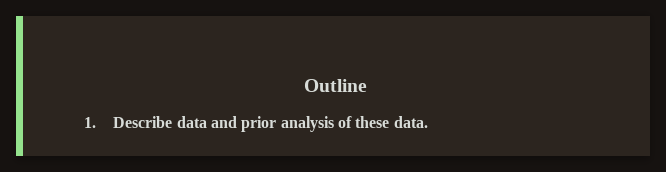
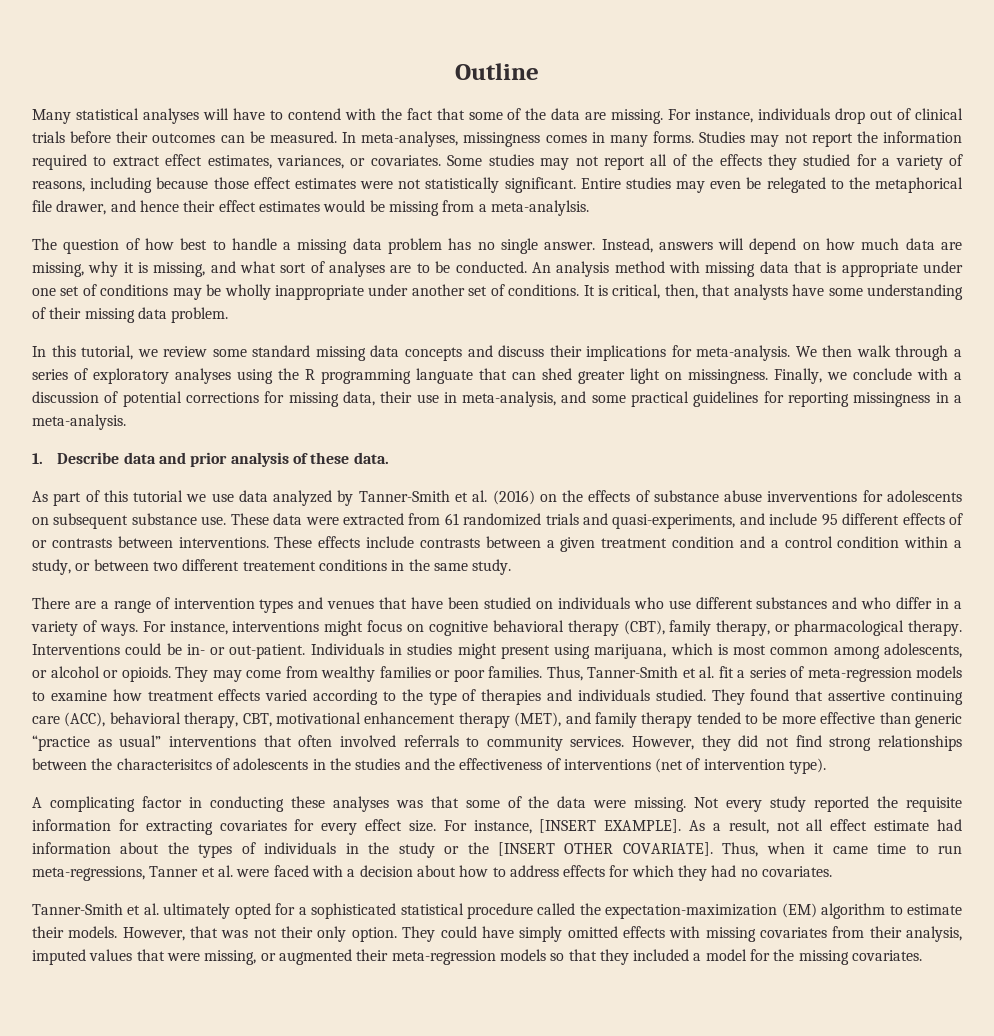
(367, 85) none -> [32,108,963,124] [32,131,962,147] [32,154,963,170] [32,177,963,193] [32,200,589,216] [32,238,963,254] [32,261,963,277] [32,284,964,300] [32,307,229,323] [32,345,962,361] [32,368,962,384] [32,391,962,407] [32,414,126,430] // Many statistical analyses will have to contend with the fact that some of the data are missing. For instance, individuals drop out of clinical trials before their outcomes can be measured. In meta-analyses, missingness comes in many forms. Studies may not report the information required to extract effect estimates, variances, or covariates. Some studies may not report all of the effects they studied for a variety of reasons, including because those effect estimates were not statistically significant. Entire studies may even be relegated to the metaphorical file drawer, and hence their effect estimates would be missing from a meta-analylsis. // The question of how best to handle a missing data problem has no single answer. Instead, answers will depend on how much data are missing, why it is missing, and what sort of analyses are to be conducted. An analysis method with missing data that is appropriate under one set of conditions may be wholly inappropriate under another set of conditions. It is critical, then, that analysts have some understanding of their missing data problem. // In this tutorial, we review some standard missing data concepts and discuss their implications for meta-analysis. We then walk through a series of exploratory analyses using the R programming languate that can shed greater light on missingness. Finally, we conclude with a discussion of potential corrections for missing data, their use in meta-analysis, and some practical guidelines for reporting missingness in a meta-analysis.
(428, 122) none -> [32,490,962,506] [32,513,964,529] [32,536,963,552] [32,559,512,575] [32,597,963,613] [31,620,962,636] [32,643,963,659] [32,666,962,682] [32,689,964,705] [32,712,963,728] [32,735,962,751] [32,758,827,774] [32,796,963,812] [32,819,963,835] [32,842,963,858] [32,865,833,881] [32,903,962,919] [32,926,963,942] [32,949,923,965] // As part of this tutorial we use data analyzed by Tanner-Smith et al. (2016) on the effects of substance abuse inverventions for adolescents on subsequent substance use. These data were extracted from 61 randomized trials and quasi-experiments, and include 95 different effects of or contrasts between interventions. These effects include contrasts between a given treatment condition and a control condition within a study, or between two different treatement conditions in the same study. // There are a range of intervention types and venues that have been studied on individuals who use different substances and who differ in a variety of ways. For instance, interventions might focus on cognitive behavioral therapy (CBT), family therapy, or pharmacological therapy. Interventions could be in- or out-patient. Individuals in studies might present using marijuana, which is most common among adolescents, or alcohol or opioids. They may come from wealthy families or poor families. Thus, Tanner-Smith et al. fit a series of meta-regression models to examine how treatment effects varied according to the type of therapies and individuals studied. They found that assertive continuing care (ACC), behavioral therapy, CBT, motivational enhancement therapy (MET), and family therapy tended to be more effective than generic “practice as usual” interventions that often involved referrals to community services. However, they did not find strong relationships between the characterisitcs of adolescents in the studies and the effectiveness of interventions (net of intervention type). // A complicating factor in conducting these analyses was that some of the data were missing. Not every study reported the requisite information for extracting covariates for every effect size. For instance, [INSERT EXAMPLE]. As a result, not all effect estimate had information about the types of individuals in the study or the [INSERT OTHER COVARIATE]. Thus, when it came time to run meta-regressions, Tanner et al. were faced with a decision about how to address effects for which they had no covariates. // Tanner-Smith et al. ultimately opted for a sophisticated statistical procedure called the expectation-maximization (EM) algorithm to estimate their models. However, that was not their only option. They could have simply omitted effects with missing covariates from their analysis, imputed values that were missing, or augmented their meta-regression models so that they included a model for the missing covariates.

